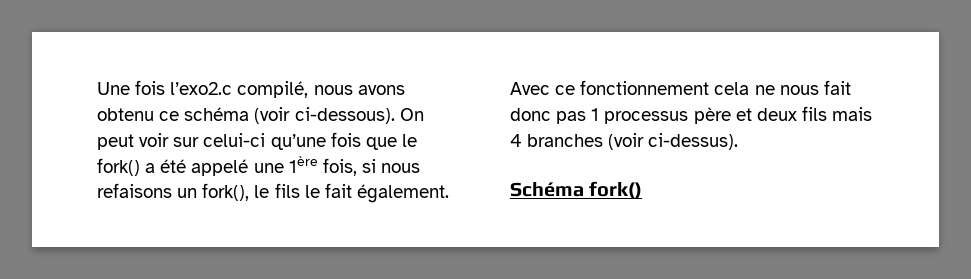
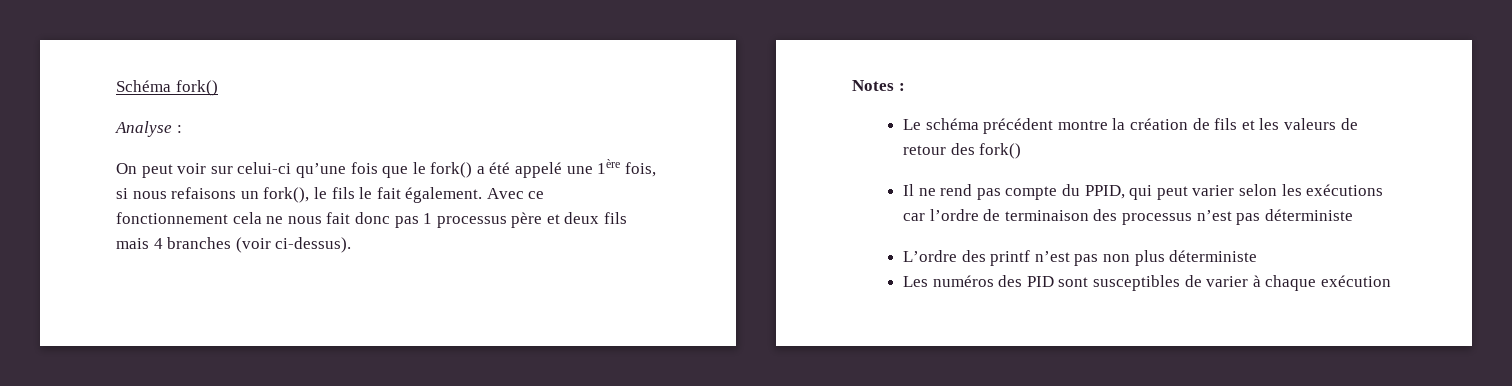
[97,80,405,98] [97,107,395,124] Une fois l’exo2.c compilé, nous avons obtenu ce schéma (voir ci-dessous). -> [116,80,218,96] [115,121,182,137] Schéma fork() // Analyse : //
[510,181,643,199] Schéma fork() -> [852,80,905,91] [903,118,1358,134] [903,143,1022,159] [903,184,1384,200] [903,209,1353,225] [903,250,1258,266] [903,275,1391,291] Notes : // Le schéma précédent montre la création de fils et les valeurs de retour des fork() // Il ne rend pas compte du PPID, qui peut varier selon les exécutions car l’ordre de terminaison des processus n’est pas déterministe // L’ordre des printf n’est pas non plus déterministe // Les numéros des PID sont susceptibles de varier à chaque exécution

